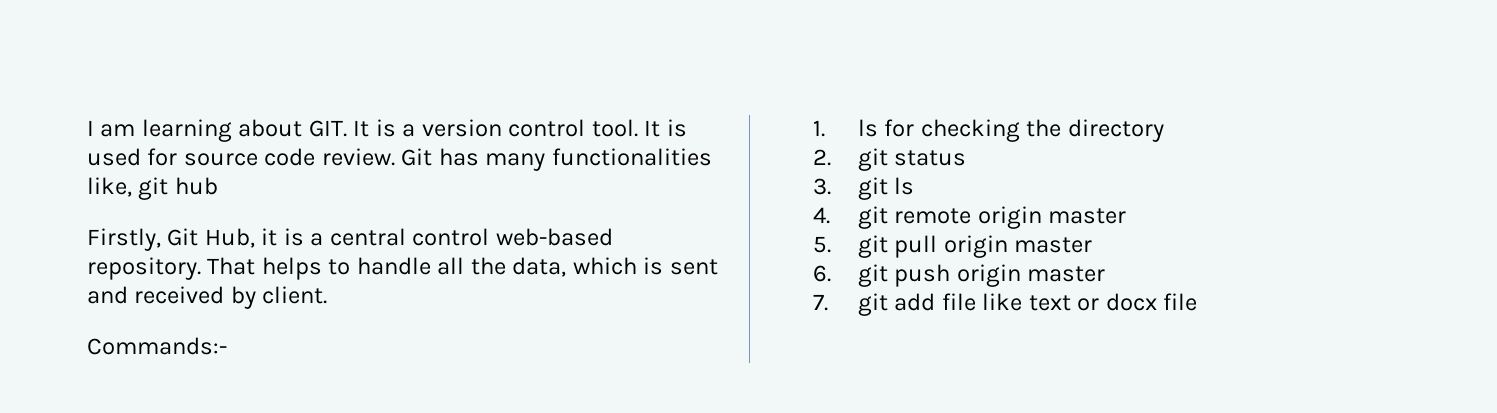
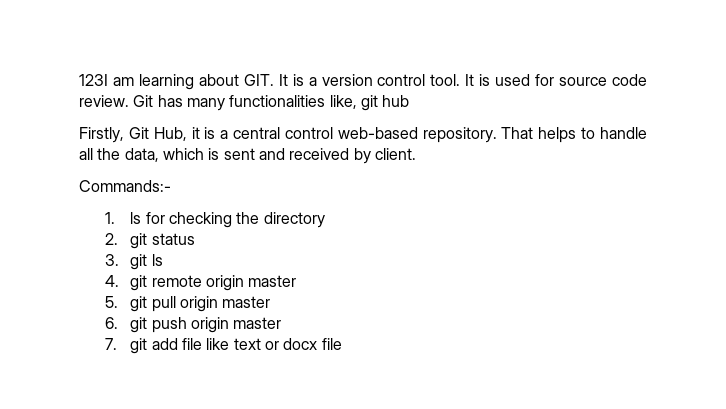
[87,120,94,136] I -> [79,74,108,86] 123I

